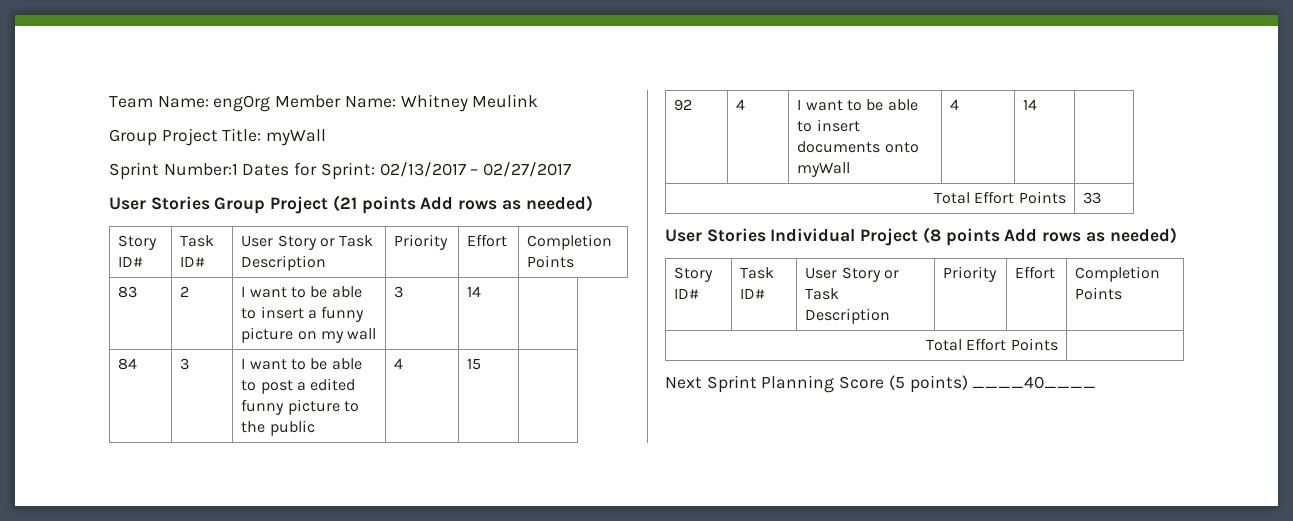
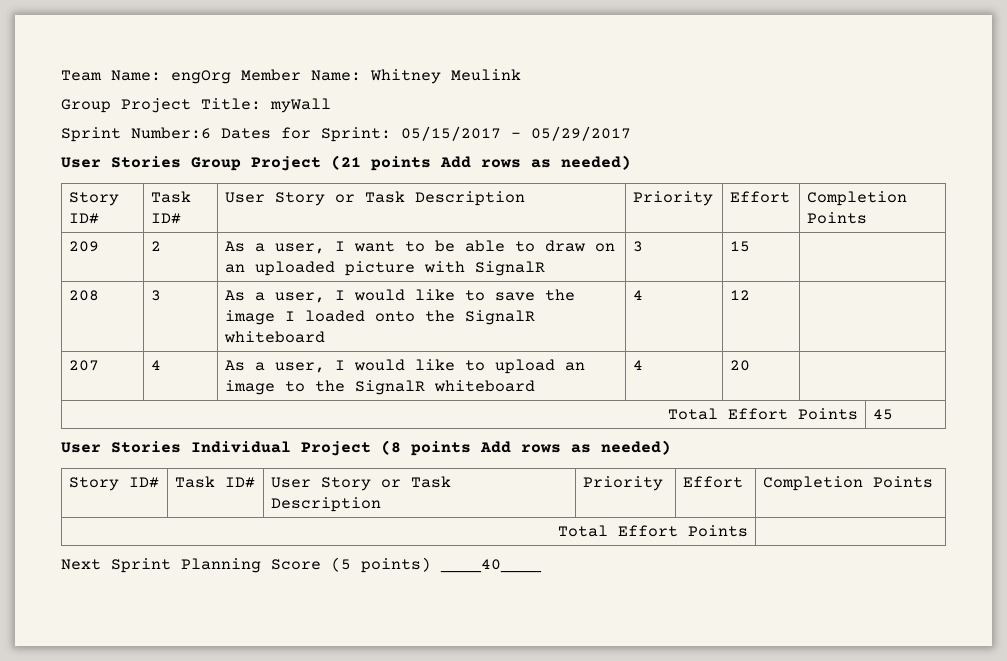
[163,163,238,176] Number:1 -> [131,127,211,139] Number:6
[379,162,572,177] 02/13/2017 – 02/27/2017 -> [401,126,631,141] 05/15/2017 – 05/29/2017
[118,286,138,298] 83 -> [68,241,99,252] 209
[241,286,362,298] [241,306,365,322] [241,327,377,343] [394,286,404,298] [467,286,482,297] [118,358,138,370] [180,358,190,370] [241,358,362,370] [241,378,356,394] [241,399,359,415] [241,420,315,436] [394,358,404,369] [467,358,482,370] [674,99,693,111] [736,99,746,110] [797,99,918,111] [797,119,860,132] [797,141,919,153] [797,162,851,177] [950,99,960,110] [1023,99,1038,110] [934,191,1066,204] [1083,192,1102,204] I want to be able to insert a funny picture on my wall | 3 | 14 | // 84 | 3 | I want to be able to post a edited funny picture to the public | 4 | 15 | // 92 | 4 | I want to be able to insert documents onto myWall | 4 | 14 | // Total Effort Points | 33 -> [224,240,615,254] [224,261,545,276] [632,241,643,252] [729,241,750,252] [68,290,99,301] [150,290,161,301] [224,289,575,303] [224,310,535,325] [223,331,325,343] [632,290,643,300] [729,290,750,300] [68,360,99,371] [150,360,161,370] [224,359,585,374] [224,380,535,395] [632,360,643,370] [729,360,750,371] [668,408,859,420] [872,409,893,420] As a user, I want to be able to draw on an uploaded picture with SignalR | 3 | 15 | // 208 | 3 | As a user, I would like to save the image I loaded onto the SignalR whiteboard | 4 | 12 | // 207 | 4 | As a user, I would like to upload an image to the SignalR whiteboard | 4 | 20 | // Total Effort Points | 45

